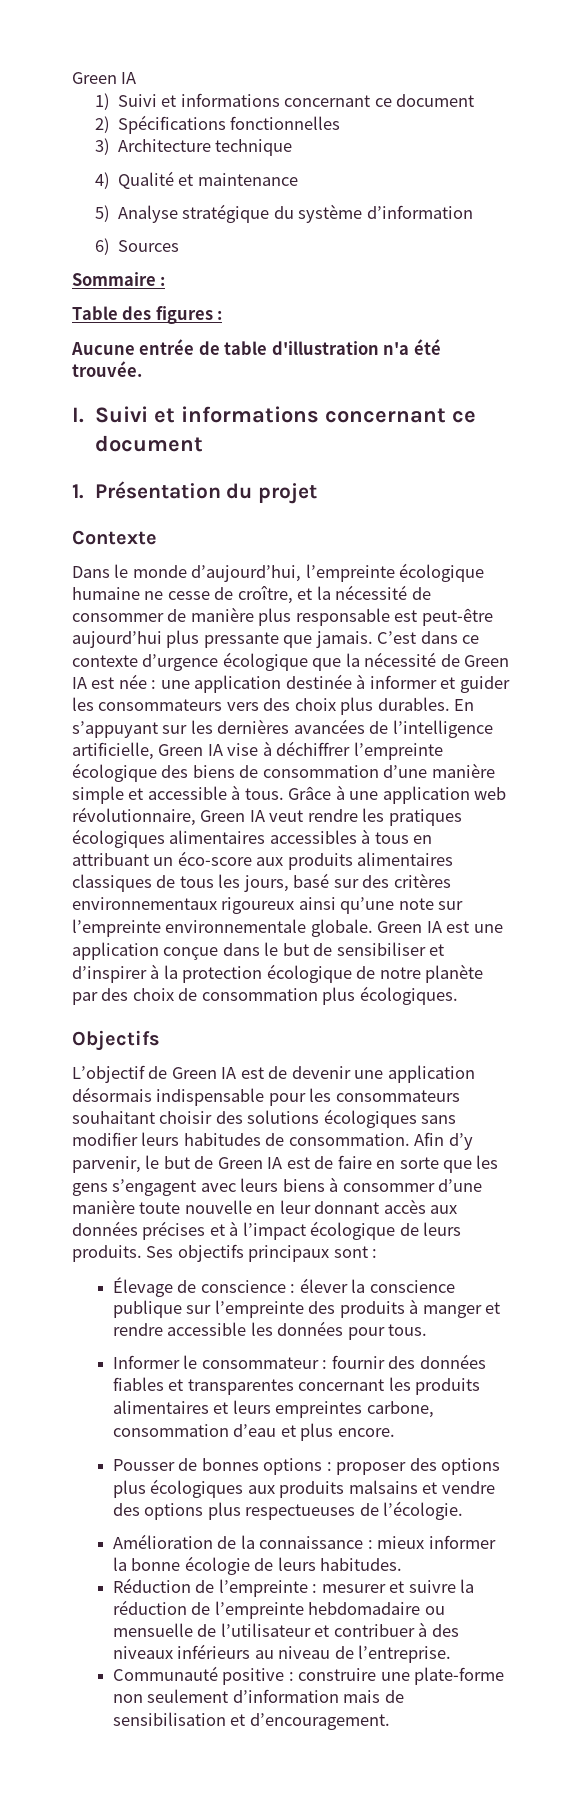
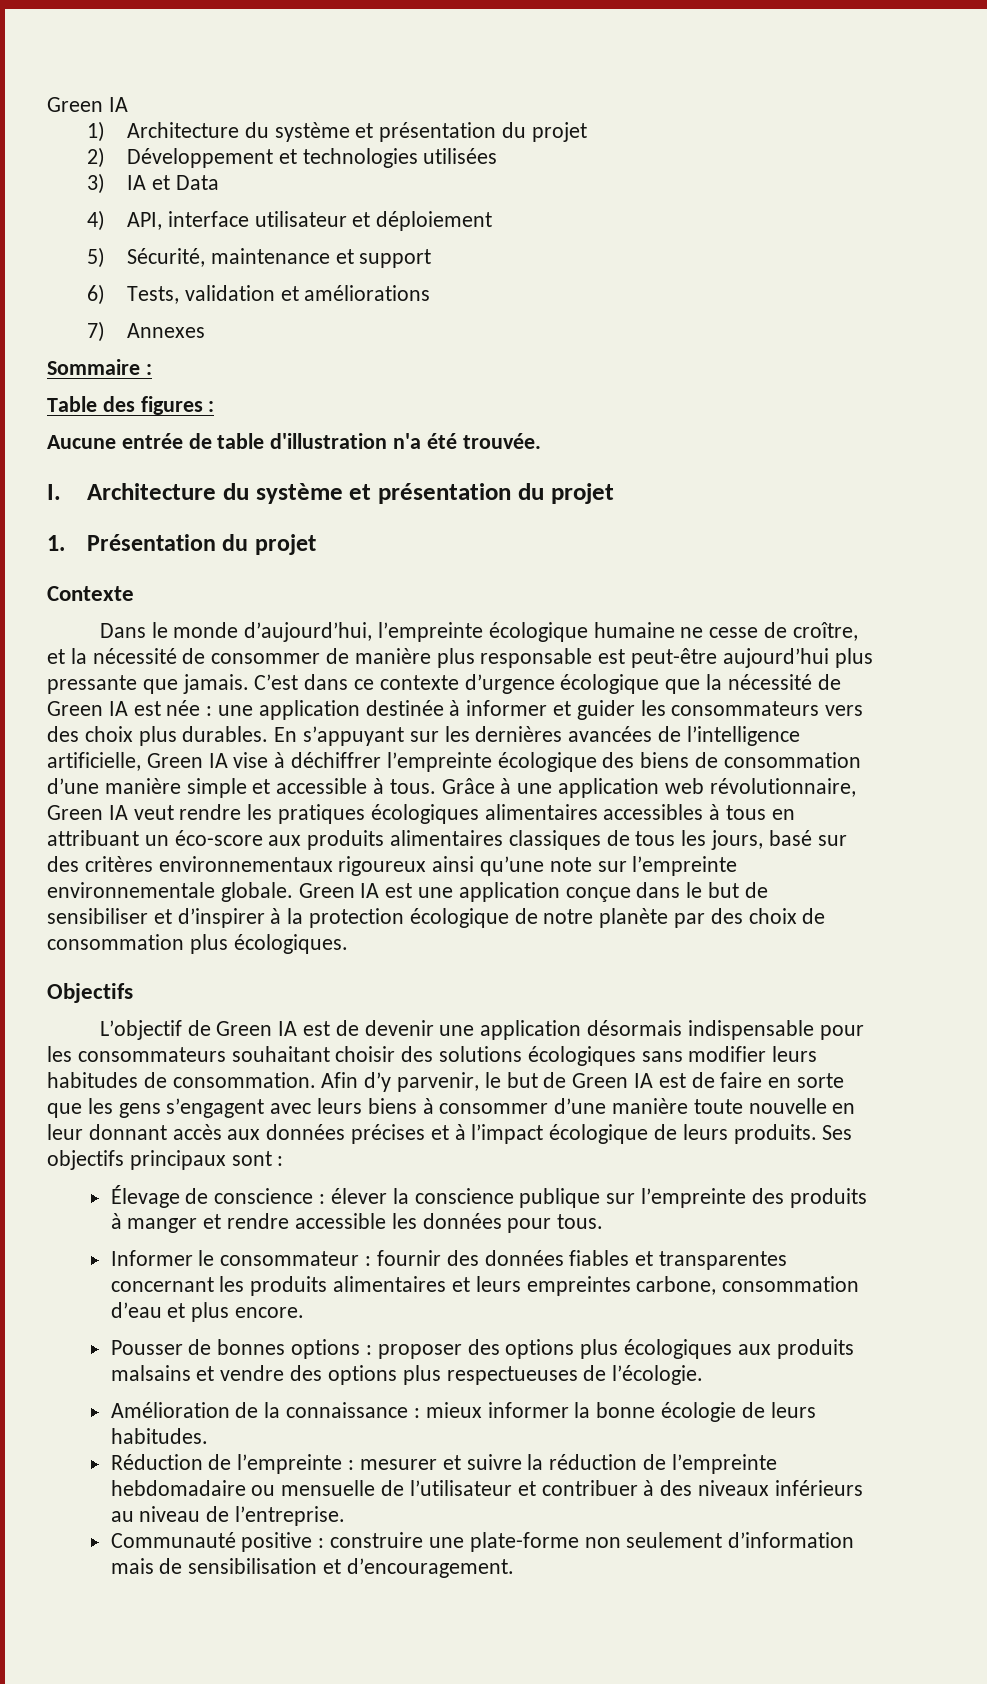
[117,93,475,107] [94,115,341,134] [94,138,293,156] [94,171,298,189] [94,204,473,223] [94,238,179,255] Suivi et informations concernant ce document // 2) Spécifications fonctionnelles // 3) Architecture technique // 4) Qualité et maintenance // 5) Analyse stratégique du système d’information // 6) Sources -> [127,122,587,142] [87,147,498,168] [87,173,219,194] [87,210,493,231] [87,247,432,268] [87,284,431,305] [87,321,206,342] Architecture du système et présentation du projet // 2) Développement et technologies utilisées // 3) IA et Data // 4) API, interface utilisateur et déploiement // 5) Sécurité, maintenance et support // 6) Tests, validation et améliorations // 7) Annexes
[94,406,476,423] [94,435,203,452] Suivi et informations concernant ce document -> [87,483,614,504] Architecture du système et présentation du projet

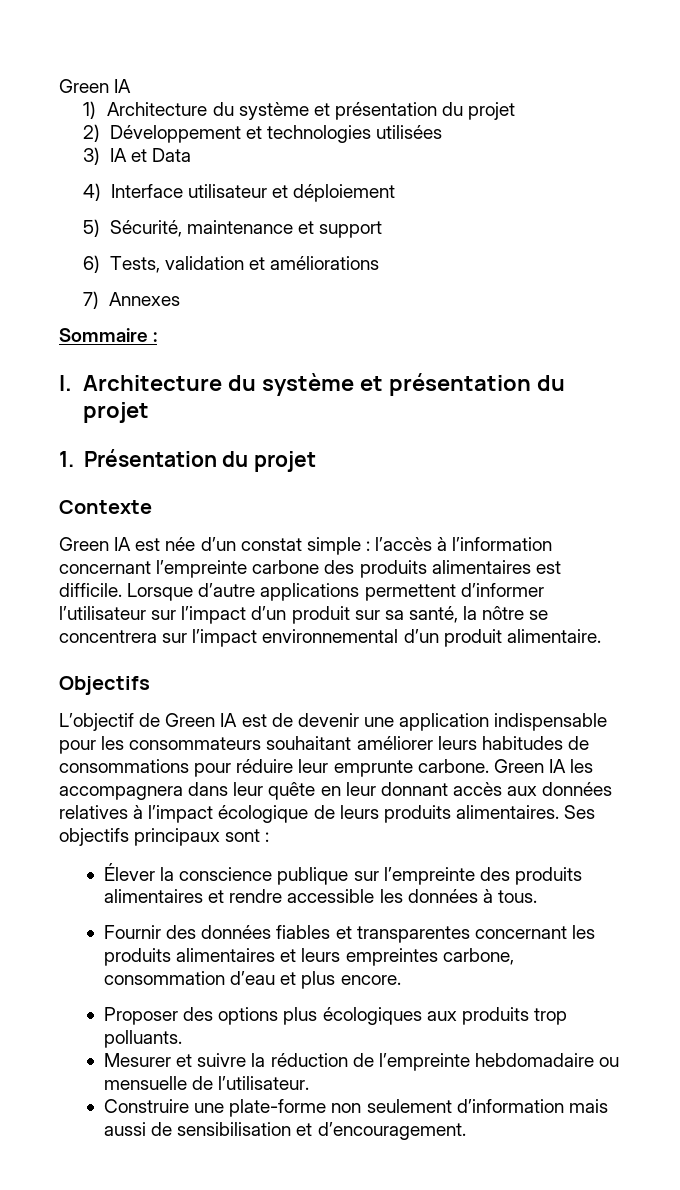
[127,211,249,230] API, interface -> [110,184,183,198] Interface
[47,396,215,415] [47,433,541,449] // Table des figures : // Aucune entrée de table d'illustration n'a été trouvée. -> (158, 337) none
[99,622,858,642] [47,648,873,668] [47,674,841,694] [47,700,864,720] [47,726,800,746] [47,752,861,772] [47,778,856,798] [47,804,795,824] [47,830,847,850] [47,856,738,876] [47,882,768,902] [47,908,826,928] [47,934,348,954] Dans le monde d’aujourd’hui, l’empreinte écologique humaine ne cesse de croître, et la nécessité de consommer de manière plus responsable est peut-être aujourd’hui plus pressante que jamais. C’est dans ce contexte d’urgence écologique que la nécessité de Green IA est née : une application destinée à informer et guider les consommateurs vers des choix plus durables. En s’appuyant sur les dernières avancées de l’intelligence artificielle, Green IA vise à déchiffrer l’empreinte écologique des biens de consommation d’une manière simple et accessible à tous. Grâce à une application web révolutionnaire, Green IA veut rendre les pratiques écologiques alimentaires accessibles à tous en attribuant un éco-score aux produits alimentaires classiques de tous les jours, basé sur des critères environnementaux rigoureux ainsi qu’une note sur l’empreinte environnementale globale. Green IA est une application conçue dans le but de sensibiliser et d’inspirer à la protection écologique de notre planète par des choix de consommation plus écologiques. -> [59,537,553,555] [59,560,561,578] [59,583,544,601] [59,606,549,624] [59,629,601,647] Green IA est née d’un constat simple : l’accès à l’information concernant l’empreinte carbone des produits alimentaires est difficile. Lorsque d’autre applications permettent d’informer l’utilisateur sur l’impact d’un produit sur sa santé, la nôtre se concentrera sur l’impact environnemental d’un produit alimentaire.
[587,1020,683,1036] désormais -> (490, 722) none
[335,1046,818,1066] [47,1072,845,1092] [47,1098,827,1118] choisir des solutions écologiques sans modifier leurs habitudes de consommation. Afin d’y parvenir, le but de Green IA est de faire en sorte que les gens s’engagent avec leurs biens à consommer d’une manière toute nouvelle -> [356,736,589,750] [59,759,594,777] [59,782,316,800] améliorer leurs habitudes de consommations pour réduire leur emprunte carbone. Green IA les accompagnera dans leur quête
[351,1124,449,1144] précises et -> [59,805,128,819] relatives
[733,1124,817,1144] produits. -> [383,805,559,823] produits alimentaires.
[110,1185,387,1208] Élevage de conscience : élever -> [104,862,156,881] Élever
[110,1213,198,1233] à manger -> [104,889,204,903] alimentaires
[507,1218,552,1233] pour -> [482,889,493,903] à
[110,1250,441,1266] Informer le consommateur : fournir -> [104,925,162,939] Fournir
[110,1339,462,1359] Pousser de bonnes options : proposer -> [104,1007,179,1025] Proposer
[110,1365,704,1385] [110,1402,816,1422] [110,1428,208,1444] [110,1454,437,1474] malsains et vendre des options plus respectueuses de l’écologie. // Amélioration de la connaissance : mieux informer la bonne écologie de leurs habitudes. // Réduction de l’empreinte : mesurer -> [533,1008,567,1025] [104,1030,183,1048] [104,1053,172,1067] trop polluants. // Mesurer
[409,1480,863,1496] [110,1506,346,1526] [110,1532,424,1552] l’utilisateur et contribuer à des niveaux inférieurs au niveau de l’entreprise. // Communauté positive : construire -> [218,1076,310,1090] [104,1099,190,1113] l’utilisateur. // Construire
(154, 1566) none -> [104,1122,147,1136] aussi

